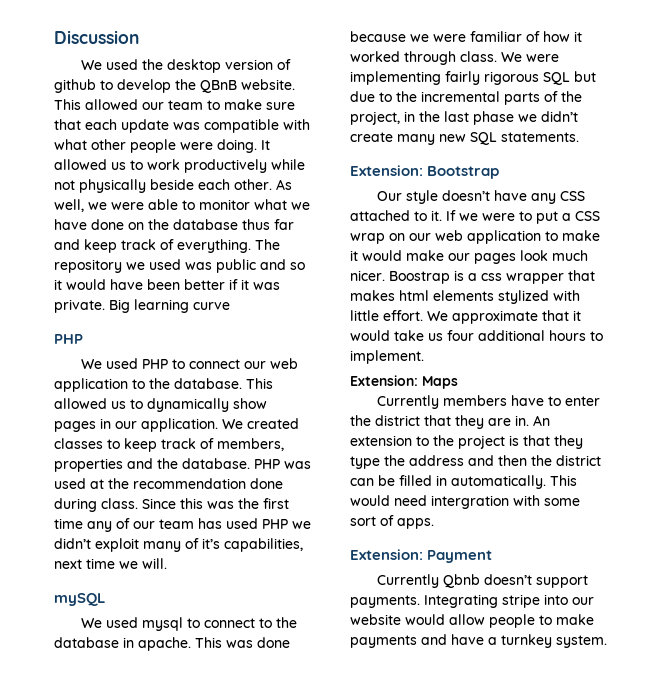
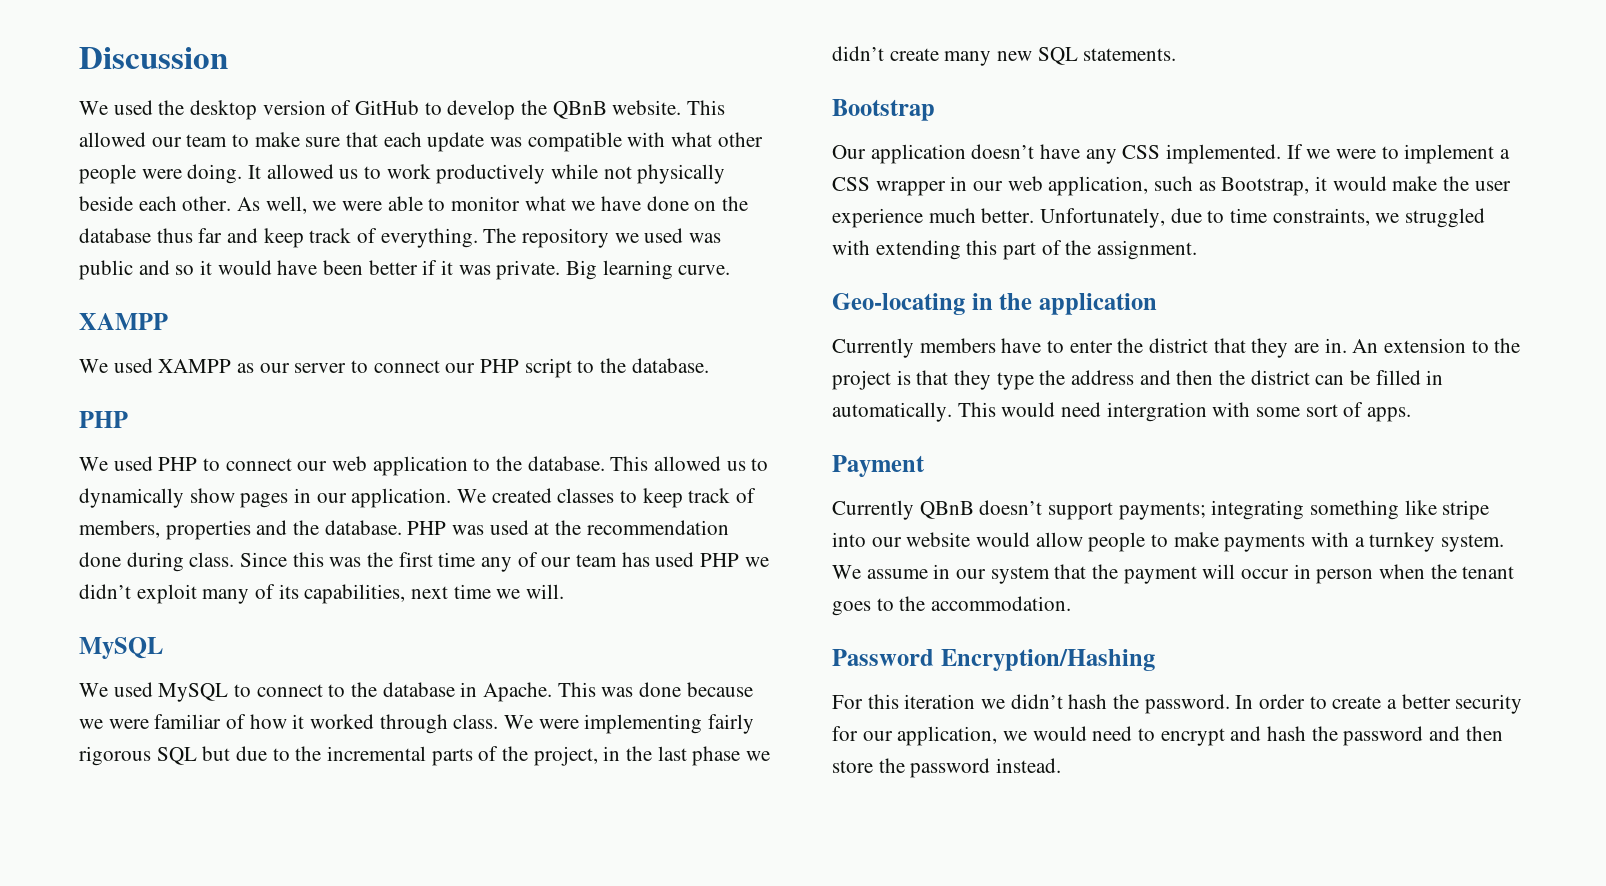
[54,79,96,93] github -> [355,100,420,115] GitHub
[193,302,230,310] curve -> [678,265,731,275] [79,313,168,330] [79,358,709,378] curve. // XAMPP // We used XAMPP as our server to connect our PHP script to the database.
[202,538,220,549] it’s -> [278,584,299,599] its
[54,593,105,606] [81,617,184,631] mySQL // We used mysql -> [79,637,163,659] [79,682,229,702] MySQL // We used MySQL
[138,637,191,651] apache. -> [483,682,553,702] Apache.
[350,165,423,176] Extension: -> (1177, 54) none
[406,190,439,204] style -> [870,144,966,164] application
[350,210,442,221] attached to it. -> [1166,144,1282,164] implemented.
[536,211,558,224] put -> [1404,144,1495,164] implement
[350,230,600,244] [350,250,588,264] [350,270,595,284] [350,290,580,304] [350,310,581,324] [350,330,603,341] [350,350,424,364] [350,375,458,389] wrap on our web application to make it would make our pages look much nicer. Boostrap is a css wrapper that makes html elements stylized with little effort. We approximate that it would take us four additional hours to implement. // Extension: Maps -> [875,176,1511,196] [832,208,1486,228] [832,240,1198,260] [832,293,1157,315] wrapper in our web application, such as Bootstrap, it would make the user experience much better. Unfortunately, due to time constraints, we struggled with extending this part of the assignment. // Geo-locating in the application
[350,549,423,560] Extension: -> (1412, 414) none
[443,574,481,588] Qbnb -> [919,501,974,519] QBnB
[350,594,498,608] payments. Integrating -> [1118,500,1437,520] payments; integrating something like
[421,634,484,645] and have -> [1311,532,1350,547] with
(607, 641) none -> [832,564,1515,584] [832,596,1072,616] [832,649,1155,671] [832,694,1523,714] [832,726,1503,746] [832,758,1062,778] We assume in our system that the payment will occur in person when the tenant goes to the accommodation. // Password Encryption/Hashing // For this iteration we didn’t hash the password. In order to create a better security for our application, we would need to encrypt and hash the password and then store the password instead.

